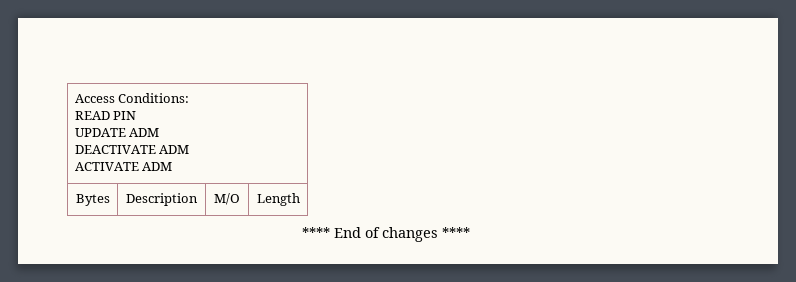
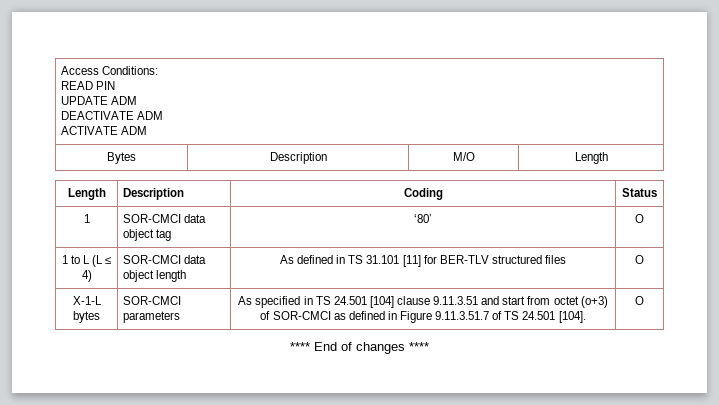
(300, 199) none -> [67,188,106,200] [122,188,184,200] [403,188,443,200] [622,188,657,197] [83,214,90,223] [122,214,206,223] [122,229,171,241] [414,214,432,223] [635,214,644,223] [61,255,112,267] [81,270,92,282] [122,255,206,264] [122,270,186,282] [280,255,566,267] [635,255,644,264] [72,296,102,305] [73,311,100,323] [122,296,181,305] [122,311,180,323] [238,296,608,308] [260,311,586,323] [635,296,644,305] // Length | Description | Coding | Status // 1 | SOR-CMCI data object tag | ‘80’ | O // 1 to L (L ≤ 4) | SOR-CMCI data object length | As defined in TS 31.101 [11] for BER-TLV structured files | O // X-1-L bytes | SOR-CMCI parameters | As specified in TS 24.501 [104] clause 9.11.3.51 and start from octet (o+3) of SOR-CMCI as defined in Figure 9.11.3.51.7 of TS 24.501 [104]. | O

